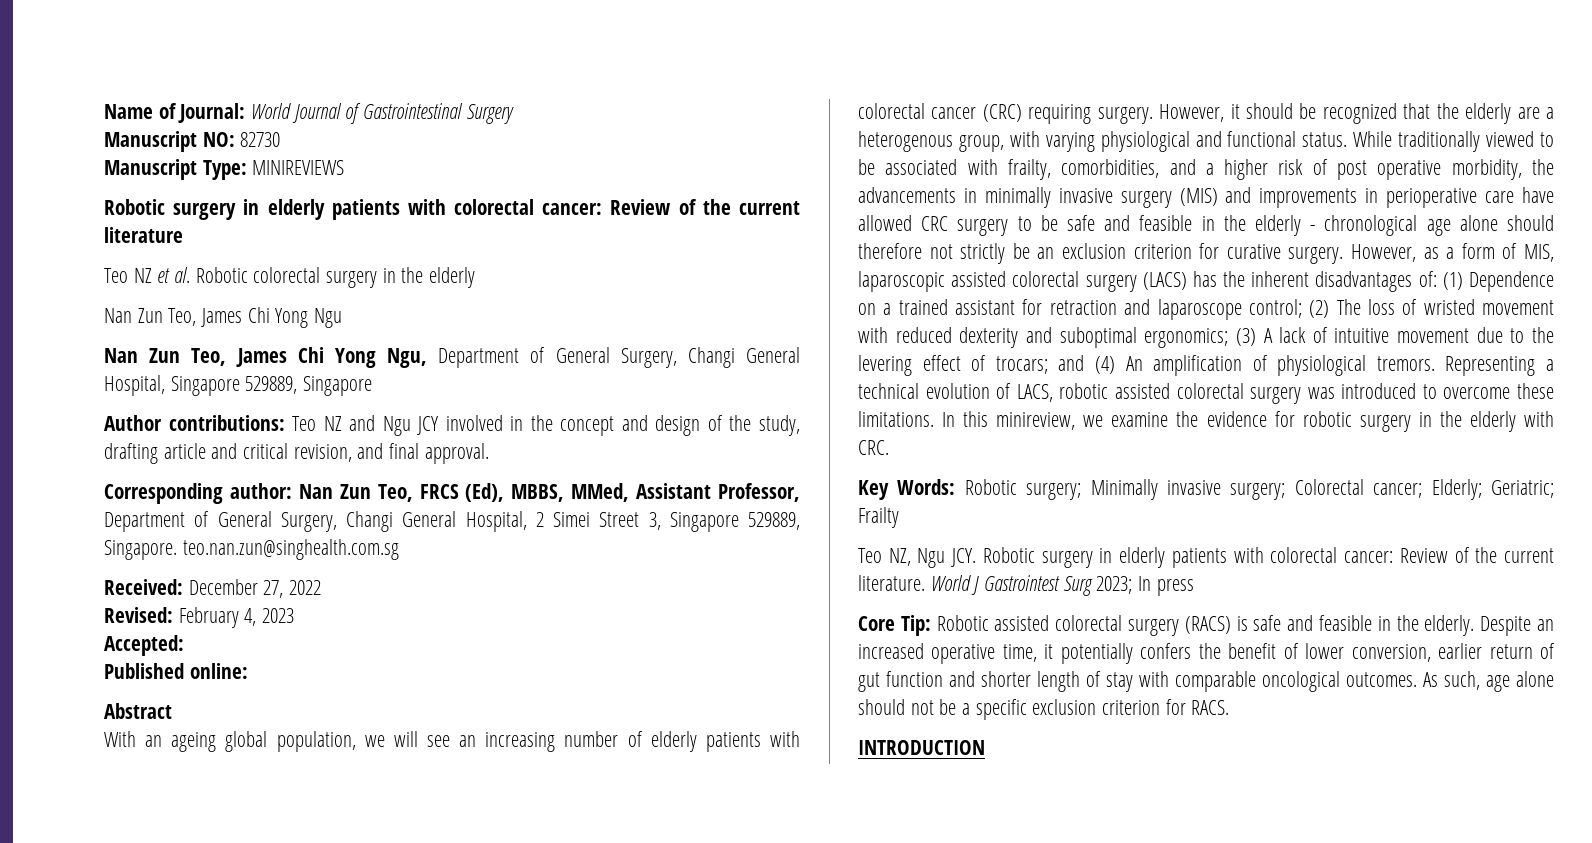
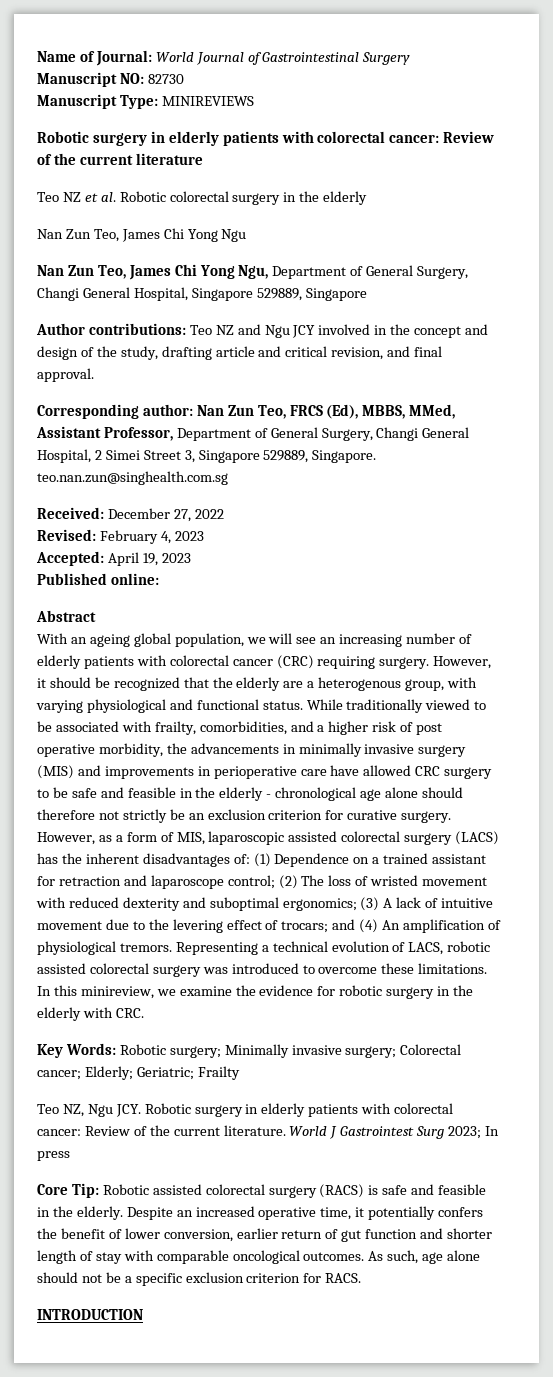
(184, 645) none -> [107,552,191,566] April 19, 2023

